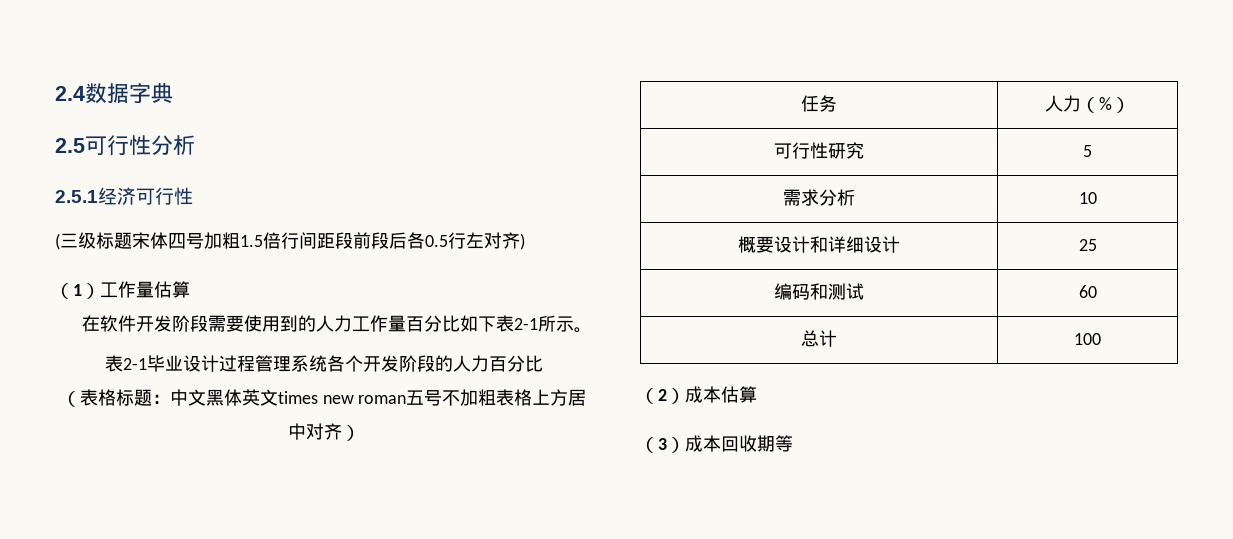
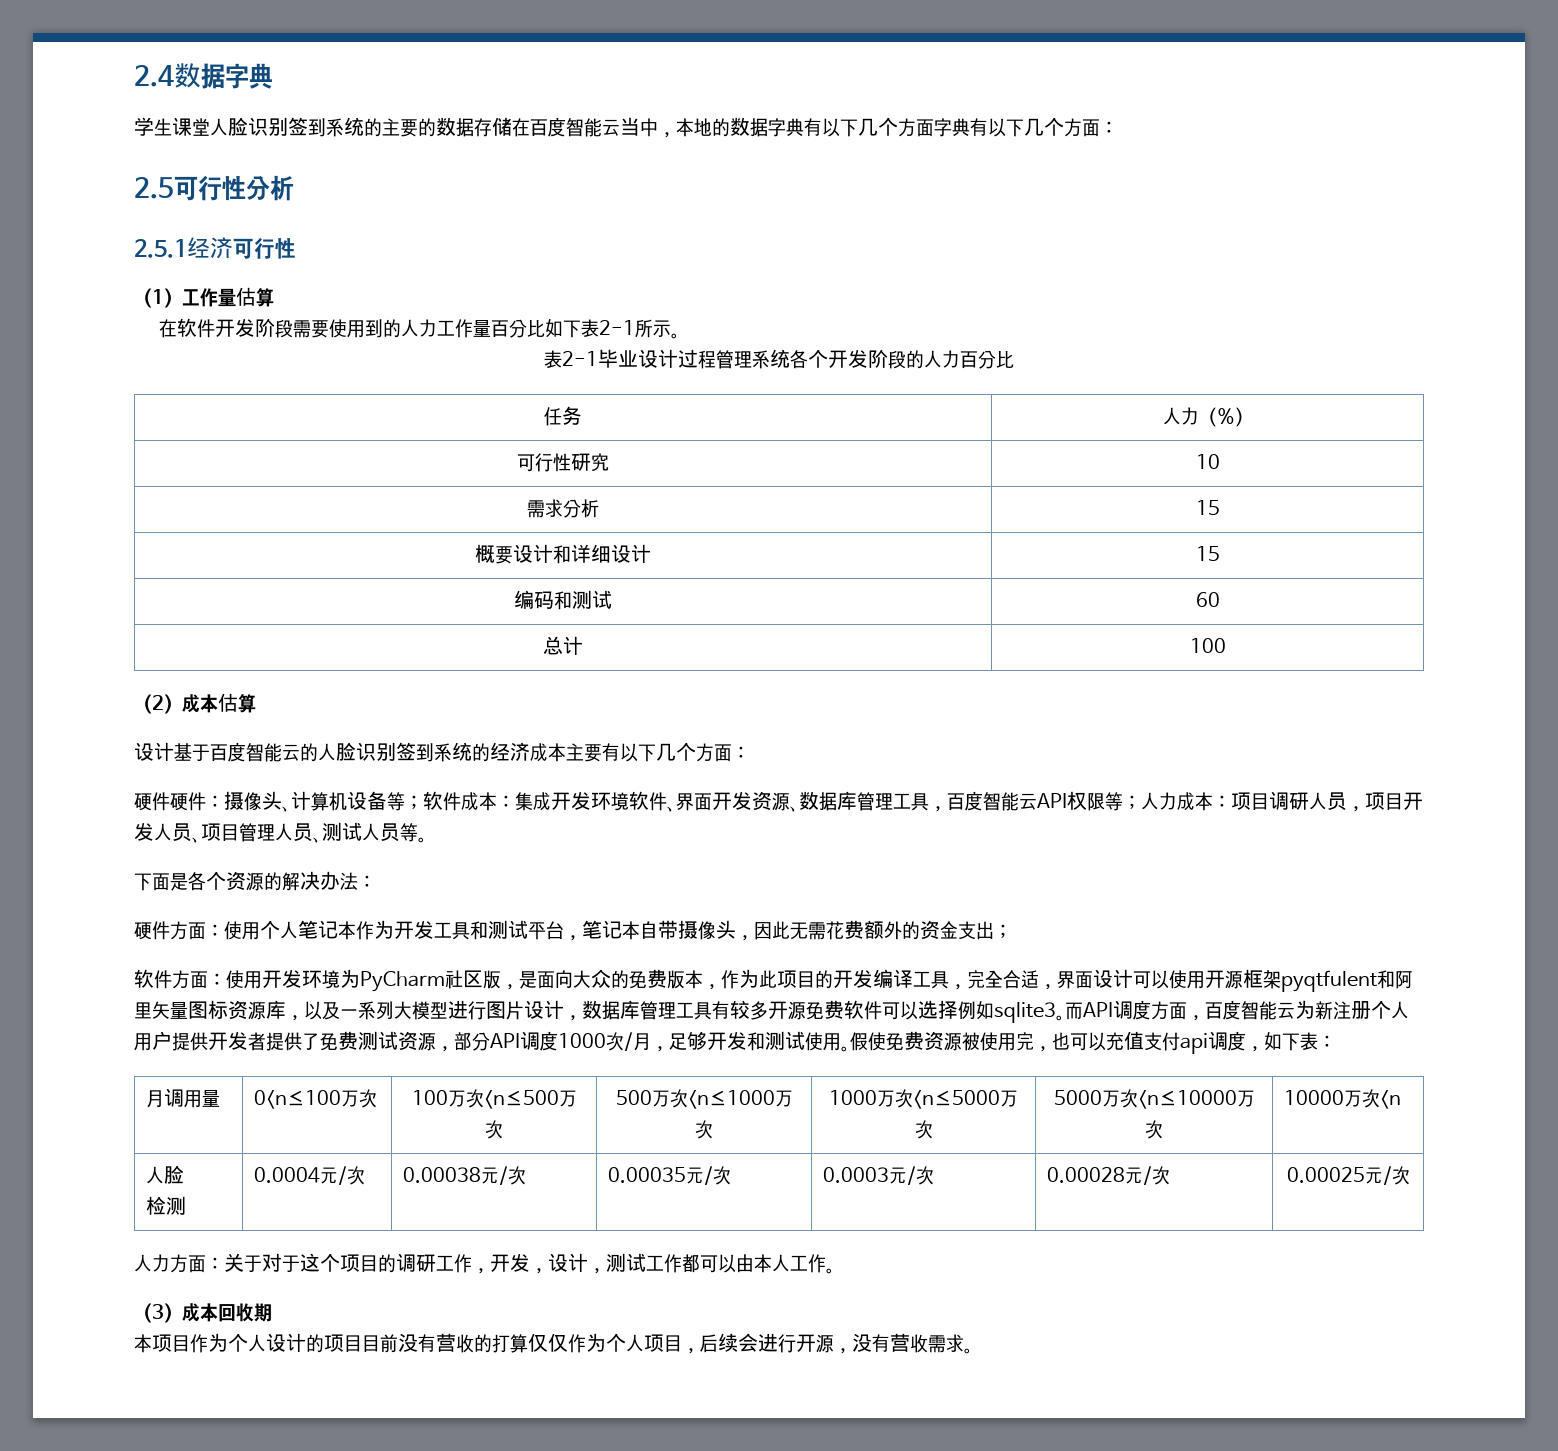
(173, 93) none -> [134,117,1118,138] // 学生课堂人脸识别签到系统的主要的数据存储在百度智能云当中，本地的数据字典有以下几个方面字典有以下几个方面：
[55,232,525,250] // (三级标题宋体四号加粗1.5倍行间距段前段后各0.5行左对齐) -> (296, 248) none
[61,389,587,407] [288,423,360,441] // （表格标题：中文黑体英文times new roman五号不加粗表格上方居中对齐） -> (1014, 359) none
[1083,145,1092,157] 5 -> [1195,454,1220,469] 10
[1078,192,1097,204] 10 -> [1195,500,1220,515] 15
[1078,239,1097,251] 25 -> [1195,546,1220,561] 15
(757, 394) none -> [134,742,750,762] [134,791,1423,812] [134,822,427,843] [134,871,376,891] [134,920,1012,941] [134,969,1413,992] [134,1000,1409,1023] [134,1031,1336,1054] [146,1088,221,1108] [254,1089,378,1109] [411,1089,577,1109] [485,1120,504,1139] [615,1089,793,1109] [695,1120,713,1139] [829,1089,1018,1109] [914,1120,933,1139] [1053,1089,1255,1109] [1145,1120,1163,1139] [1284,1089,1402,1109] [146,1165,185,1184] [146,1196,187,1215] [254,1166,366,1185] [403,1166,527,1185] [608,1166,732,1185] [823,1166,935,1185] [1047,1166,1171,1185] [1286,1166,1410,1185] [134,1253,835,1274] // 设计基于百度智能云的人脸识别签到系统的经济成本主要有以下几个方面： // 硬件硬件：摄像头、计算机设备等；软件成本：集成开发环境软件、界面开发资源、数据库管理工具，百度智能云API权限等；人力成本：项目调研人员，项目开发人员、项目管理人员、测试人员等。 // 下面是各个资源的解决办法： // 硬件方面：使用个人笔记本作为开发工具和测试平台，笔记本自带摄像头，因此无需花费额外的资金支出； // 软件方面：使用开发环境为PyCharm社区版，是面向大众的免费版本，作为此项目的开发编译工具，完全合适，界面设计可以使用开源框架pyqtfulent和阿里矢量图标资源库，以及一系列大模型进行图片设计，数据库管理工具有较多开源免费软件可以选择例如sqlite3。而API调度方面，百度智能云为新注册个人用户提供开发者提供了免费测试资源，部分API调度1000次/月，足够开发和测试使用。假使免费资源被使用完，也可以充值支付api调度，如下表： // 月调用量 | 0<n≤100万次 | 100万次<n≤500万次 | 500万次<n≤1000万次 | 1000万次<n≤5000万次 | 5000万次<n≤10000万次 | 10000万次<n // 人脸 // 检测 | 0.0004元/次 | 0.00038元/次 | 0.00035元/次 | 0.0003元/次 | 0.00028元/次 | 0.00025元/次 // 人力方面：关于对于这个项目的调研工作，开发，设计，测试工作都可以由本人工作。
[775,435,793,452] 等 -> [134,1333,973,1354] // 本项目作为个人设计的项目目前没有营收的打算仅仅作为个人项目，后续会进行开源，没有营收需求。

